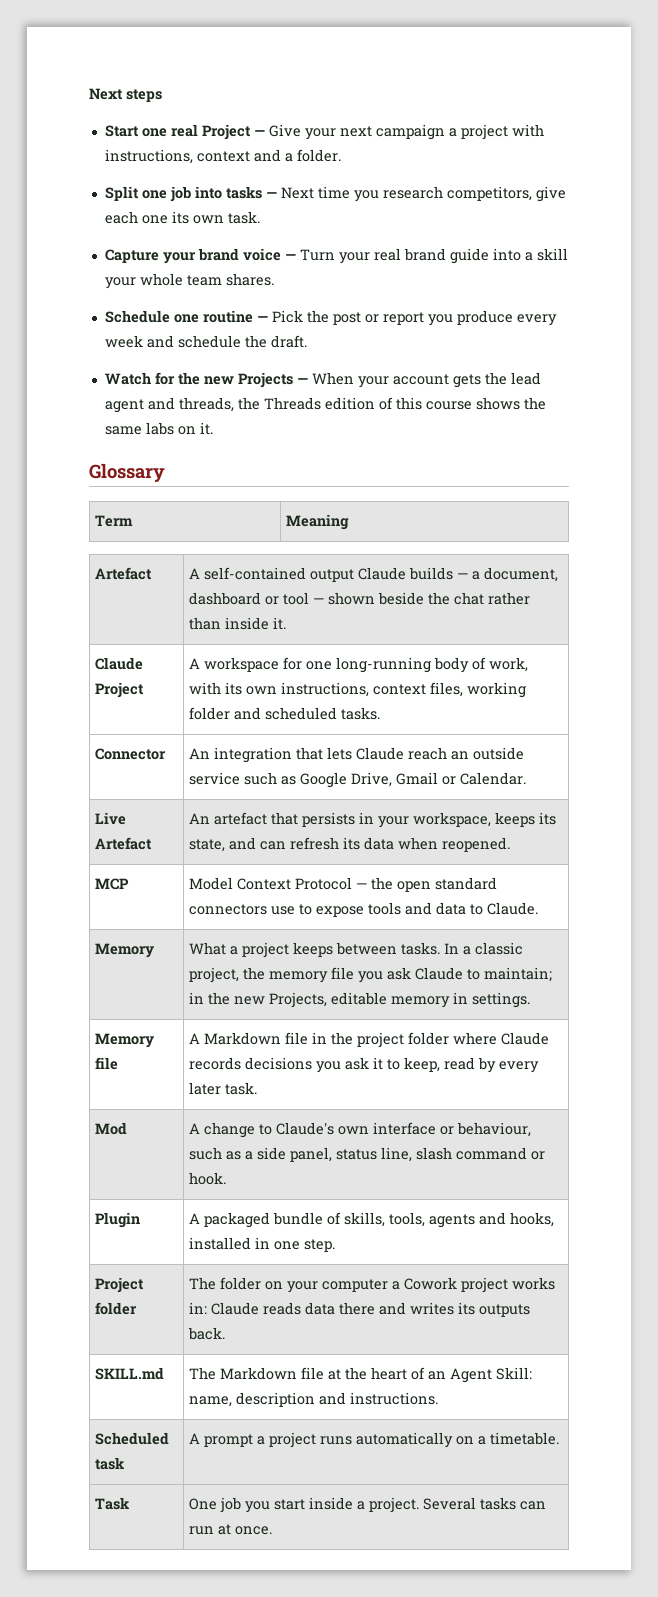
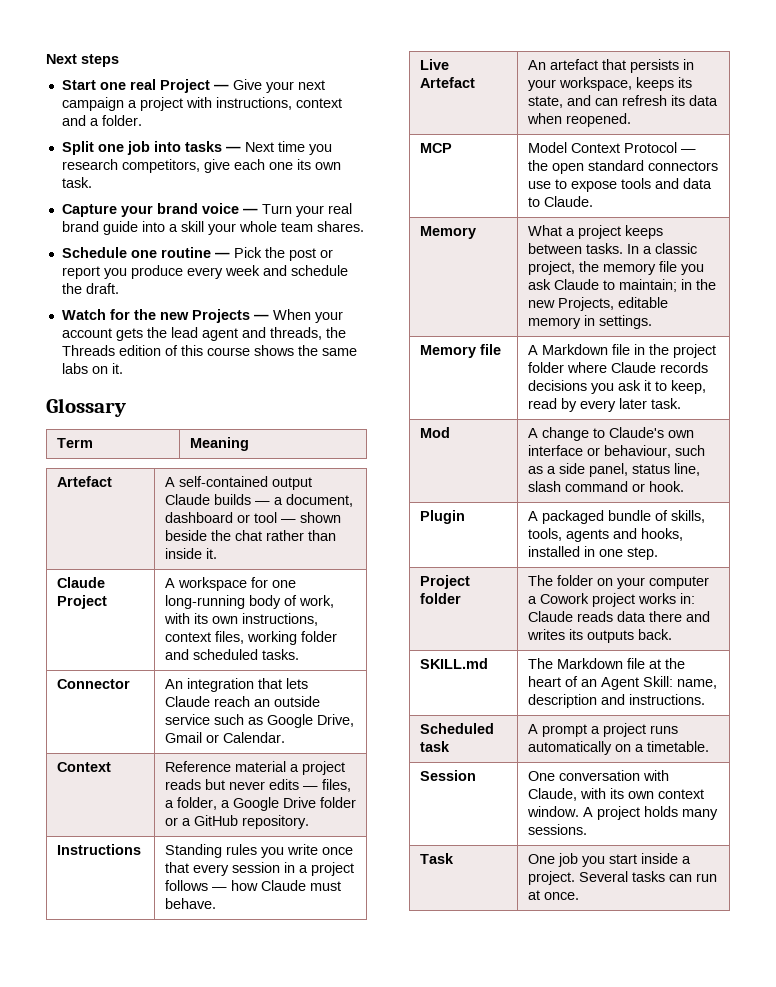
(526, 778) none -> [56,762,111,772] [164,761,345,775] [164,779,351,792] [164,797,356,811] [164,815,309,829] [56,844,141,855] [164,844,353,858] [164,862,354,876] [164,880,341,891] [164,898,216,909] // Context | Reference material a project reads but never edits — files, a folder, a Google Drive folder or a GitHub repository. // Instructions | Standing rules you write once that every session in a project follows — how Claude must behave.
(559, 1438) none -> [419,770,476,781] [527,770,669,781] [527,788,704,801] [526,806,718,820] [527,824,587,835] // Session | One conversation with Claude, with its own context window. A project holds many sessions.

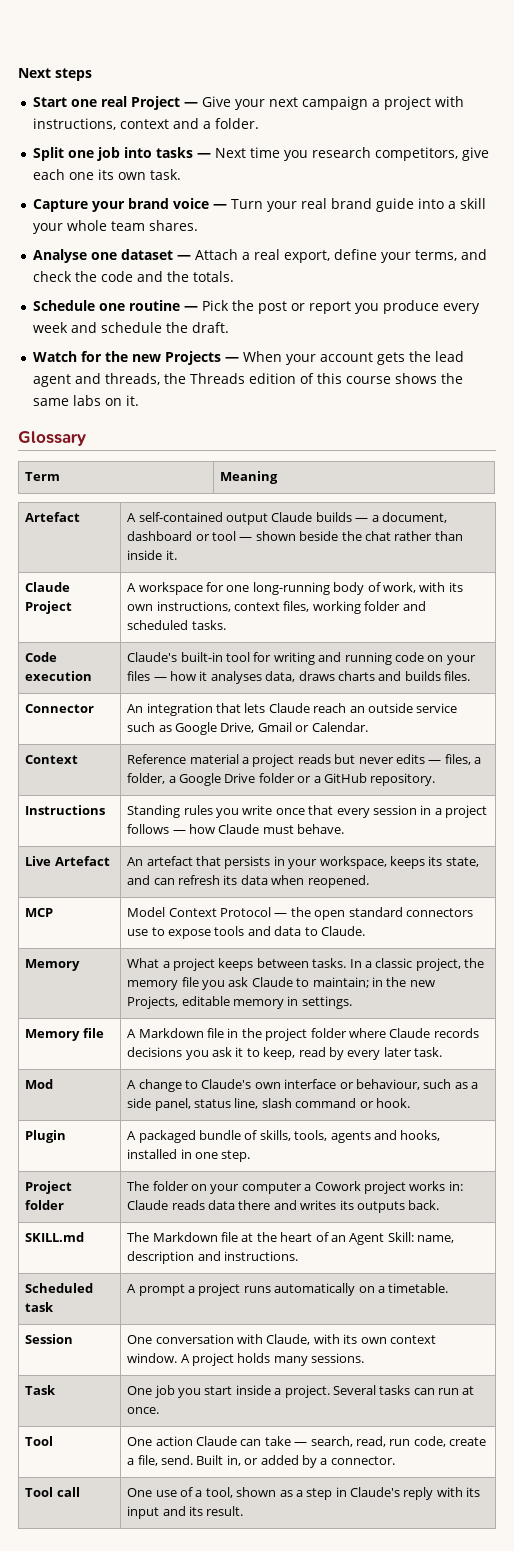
(364, 226) none -> [33,249,488,263] [33,271,235,282] // Analyse one dataset — Attach a real export, define your terms, and check the code and the totals.
(299, 654) none -> [25,652,58,662] [25,671,93,681] [127,652,476,665] [127,671,471,684] // Code execution | Claude's built-in tool for writing and running code on your files — how it analyses data, draws charts and builds files.
(579, 896) none -> [25,1436,54,1446] [127,1436,487,1447] [127,1455,395,1468] [25,1487,80,1497] [127,1487,481,1500] [127,1506,244,1519] // Tool | One action Claude can take — search, read, run code, create a file, send. Built in, or added by a connector. // Tool call | One use of a tool, shown as a step in Claude's reply with its input and its result.

